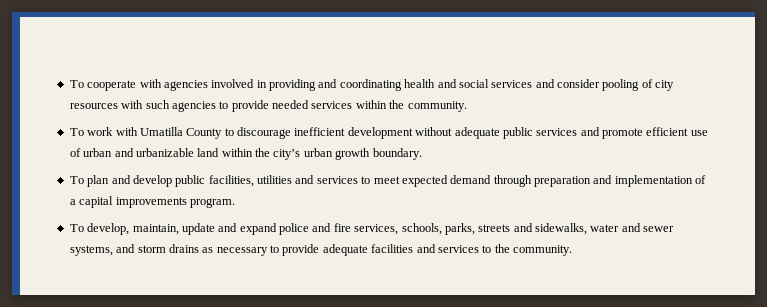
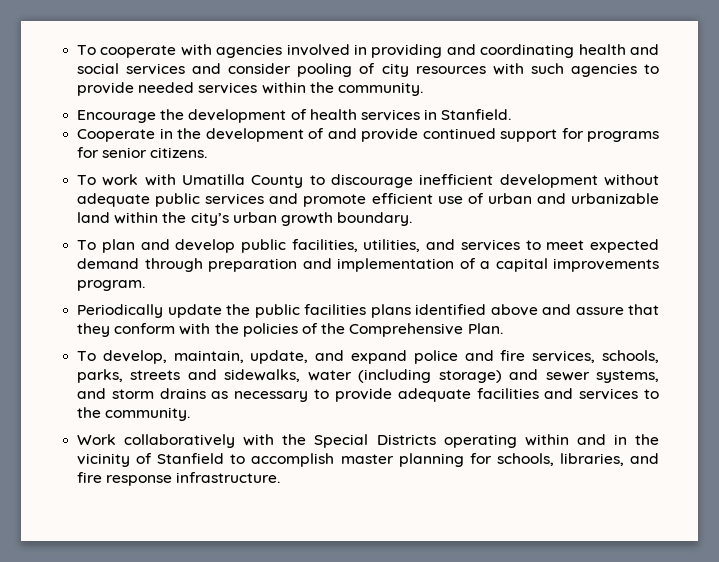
(467, 106) none -> [77,109,512,123] [77,128,660,142] [77,147,208,158] // Encourage the development of health services in Stanfield. // Cooperate in the development of and provide continued support for programs for senior citizens.
[257,175,292,184] utilities -> [363,239,421,252] utilities,
(235, 203) none -> [77,304,659,318] [77,323,503,337] // Periodically update the public facilities plans identified above and assure that they conform with the policies of the Comprehensive Plan.
[181,223,215,235] update -> [250,350,309,364] update,
(620, 228) none -> [358,369,502,383] (including storage)
(572, 250) none -> [77,434,660,448] [77,453,660,467] [77,472,281,486] // Work collaboratively with the Special Districts operating within and in the vicinity of Stanfield to accomplish master planning for schools, libraries, and fire response infrastructure.

